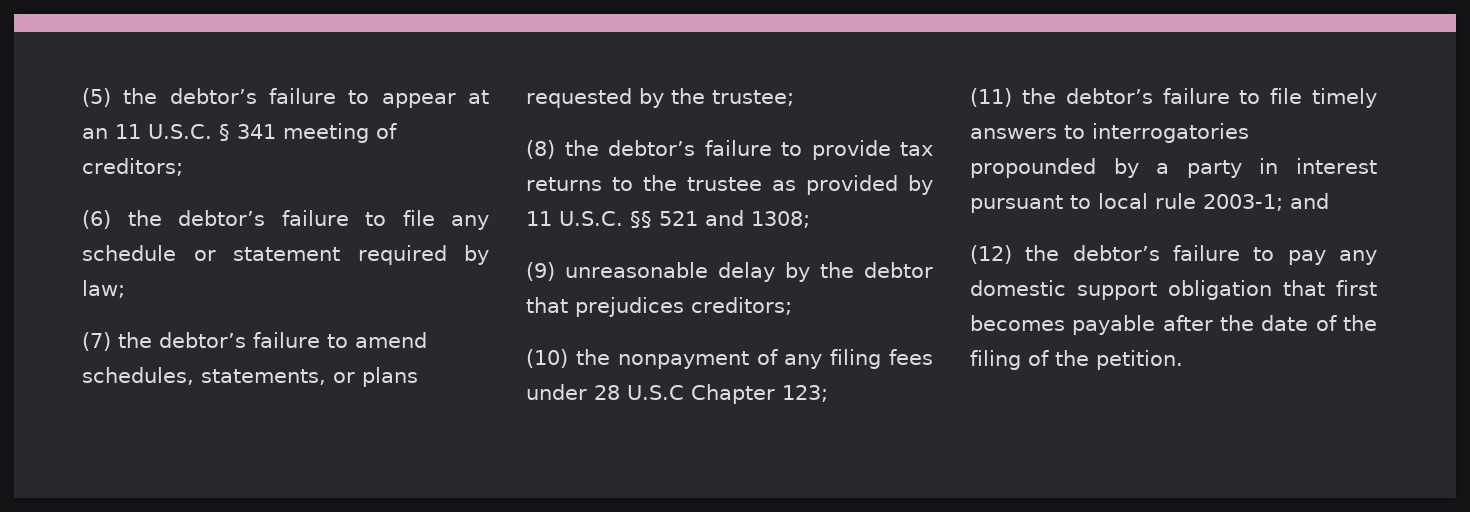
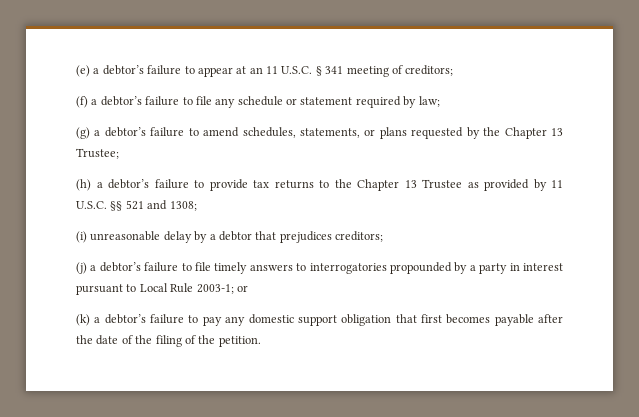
[82,88,158,107] (5) the -> [76,65,100,77] (e) a
[82,210,162,229] (6) the -> [76,96,98,108] (f) a
[82,332,152,351] (7) the -> [76,127,101,139] (g) a
[712,90,794,106] [526,140,599,159] trustee; // (8) the -> [504,127,564,139] [76,148,119,159] [76,179,103,191] Chapter 13 Trustee; // (h) a
[687,177,762,191] trustee -> [357,179,462,191] Chapter 13 Trustee
[526,262,555,281] (9) -> [76,231,87,243] (i)
[820,262,854,278] the -> [209,234,216,240] a
[526,349,933,369] [526,384,828,404] [970,88,1056,107] (10) the nonpayment of any filing fees under 28 U.S.C Chapter 123; // (11) the -> [76,262,97,274] (j) a
[1098,193,1329,211] [970,245,1060,264] local rule 2003-1; and // (12) the -> [139,283,248,294] [76,314,101,326] Local Rule 2003-1; or // (k) a

